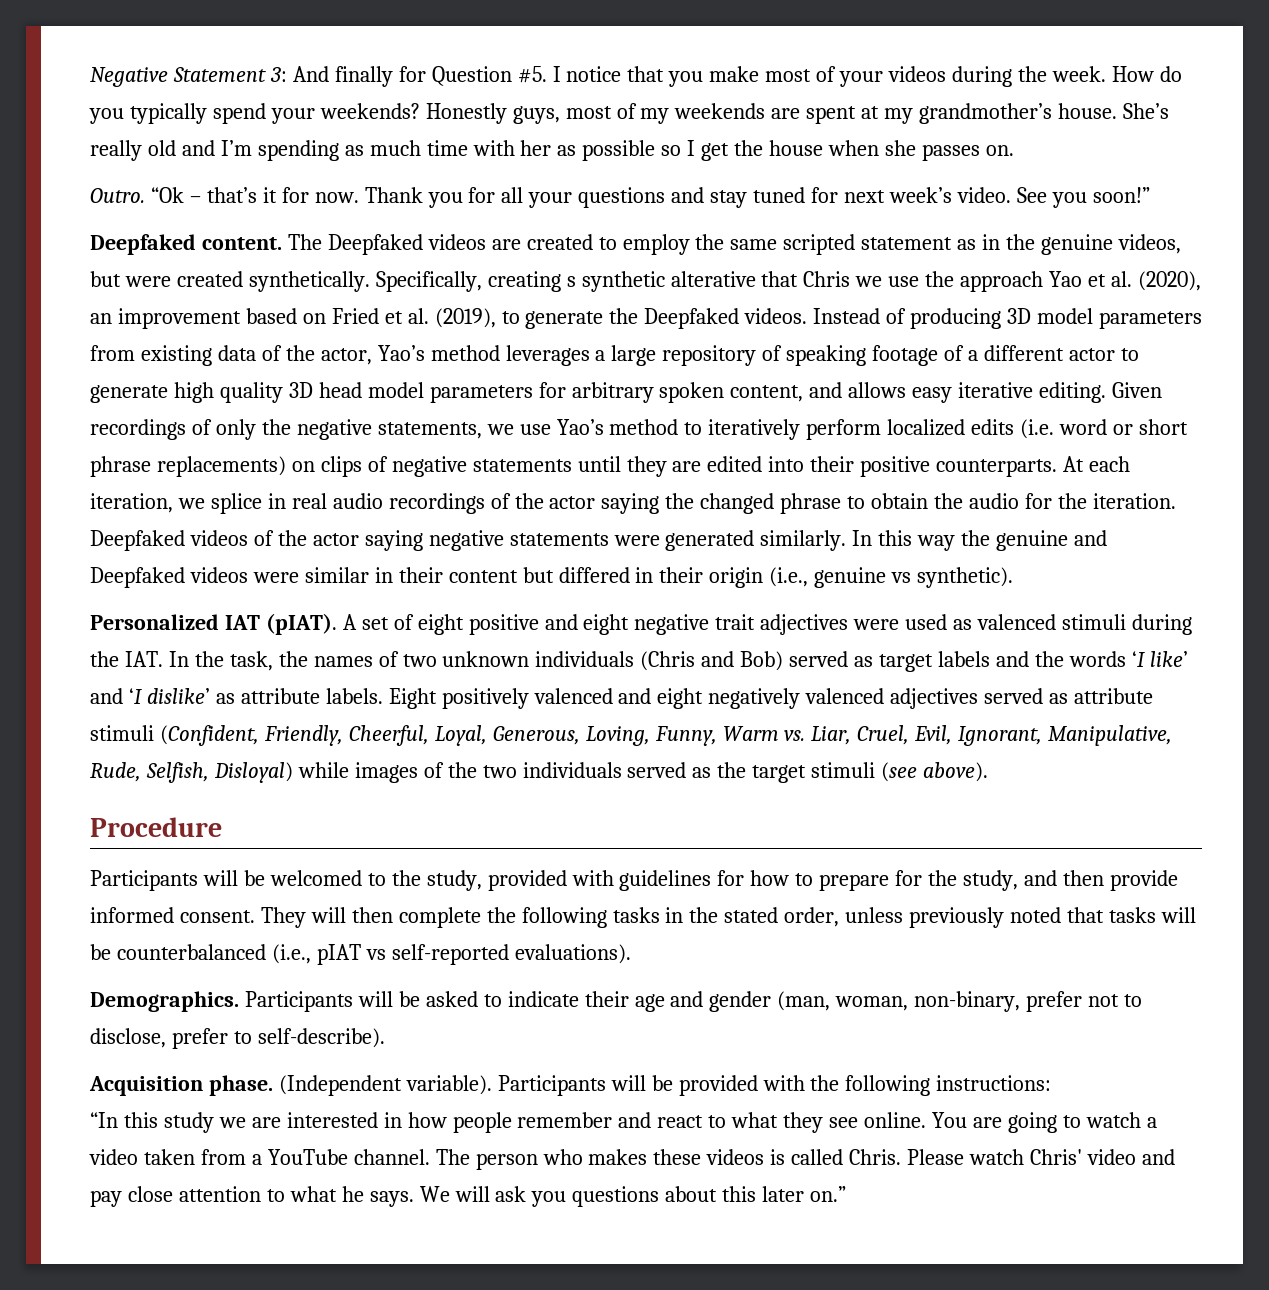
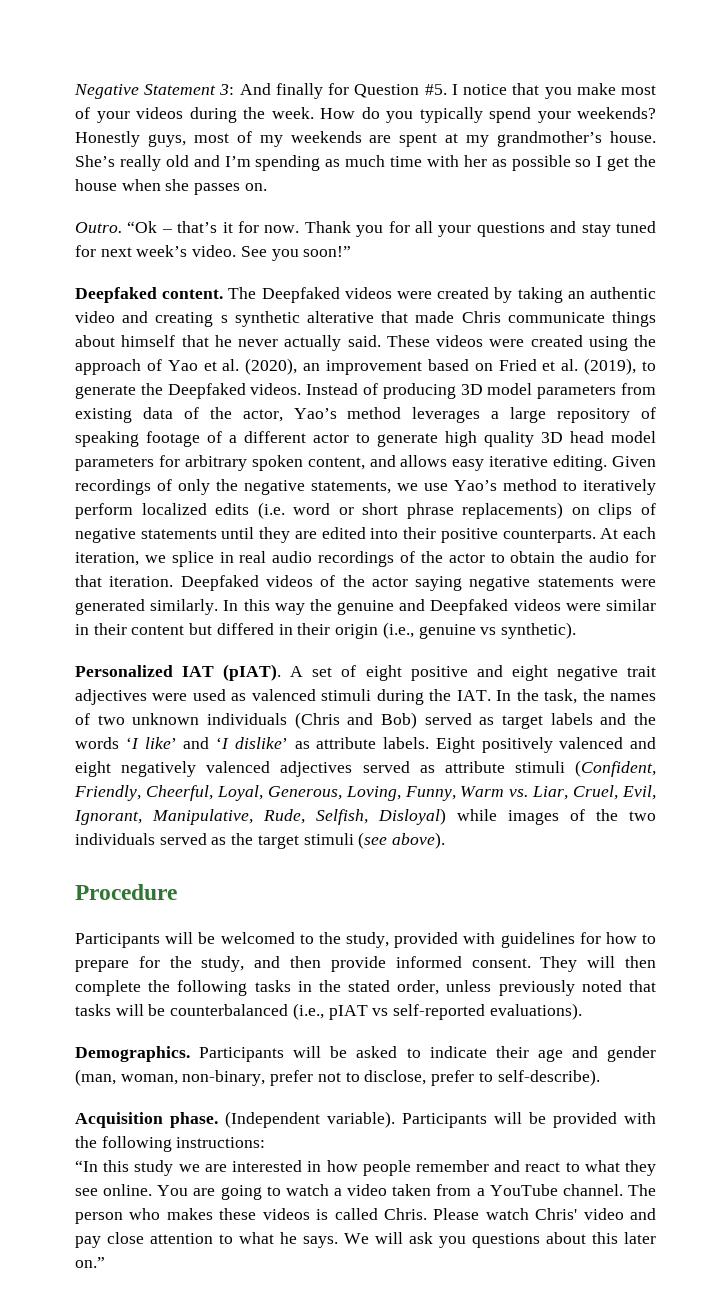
[491,234,1181,255] [90,271,482,292] are created to employ the same scripted statement as in the genuine videos, but were created synthetically. Specifically, -> [396,287,656,303] [75,311,149,323] were created by taking an authentic video and
[803,271,920,287] Chris we use -> [415,311,656,327] [75,335,628,351] made Chris communicate things about himself that he never actually said. These videos were created using
(1044, 281) none -> [146,359,162,371] of
[601,493,842,514] saying the changed phrase -> (485, 558) none
[1057,493,1087,509] the -> [75,575,102,587] that

